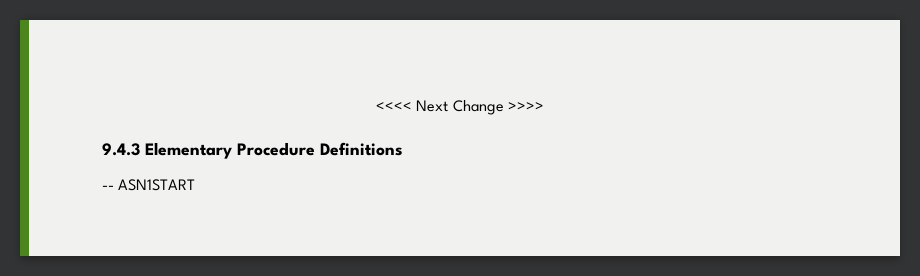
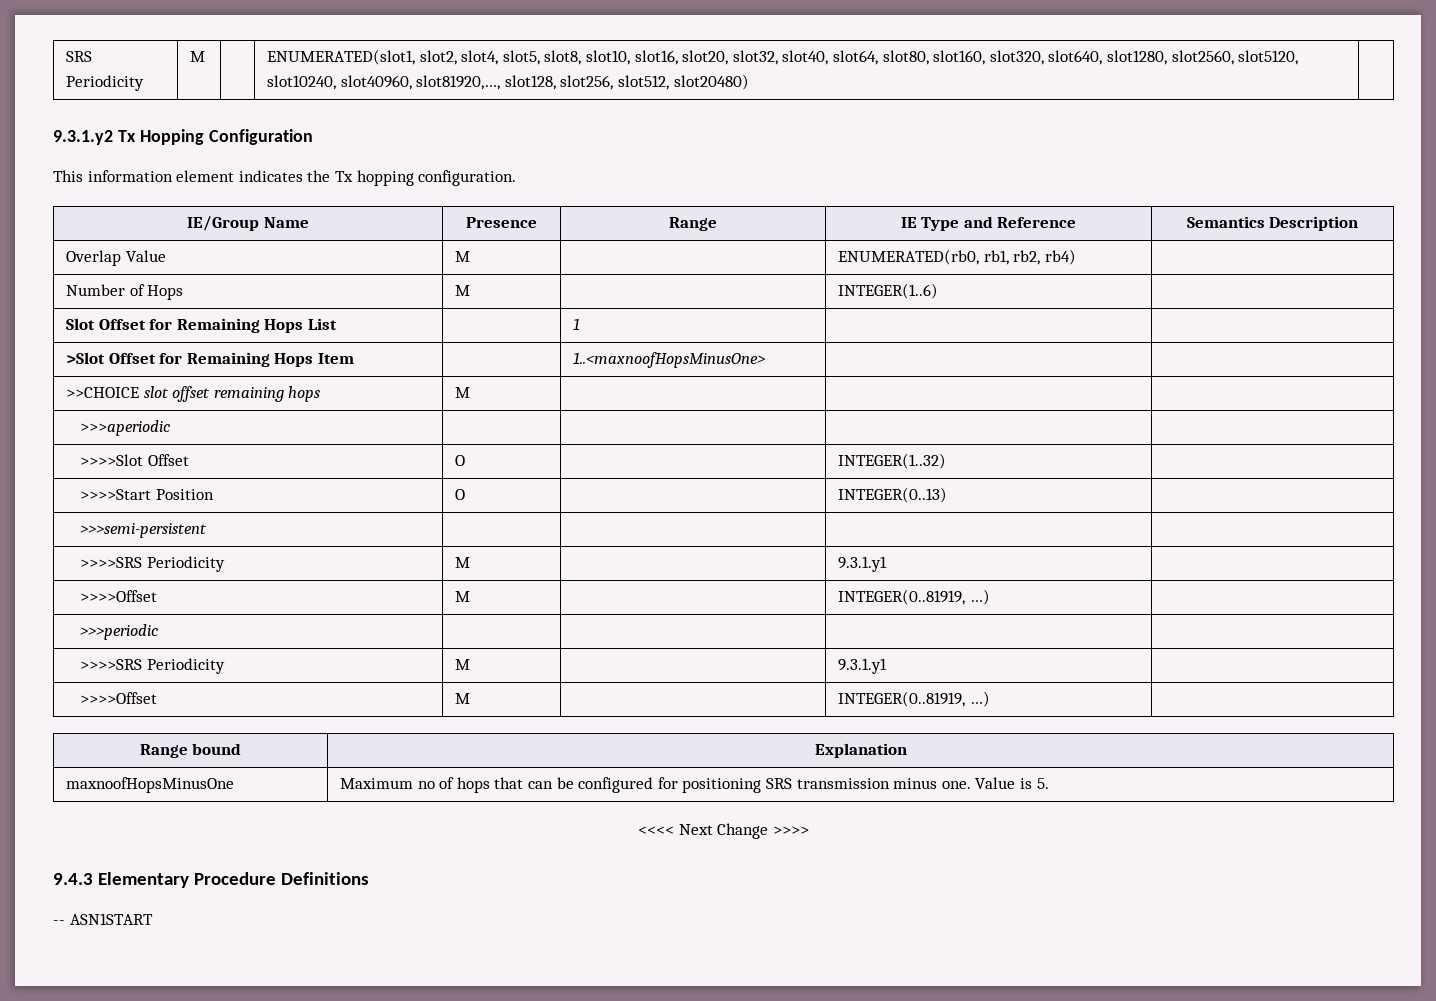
(376, 106) none -> [66,51,93,62] [66,75,145,91] [190,51,206,62] [267,49,1299,65] [267,74,749,90] [53,129,313,145] [53,170,517,186] [187,216,309,231] [466,217,537,228] [669,217,717,231] [900,216,1077,231] [1186,216,1359,231] [66,250,166,266] [455,251,471,262] [838,249,1076,265] [66,284,184,300] [455,285,471,296] [838,283,939,299] [66,318,338,333] [573,318,581,330] [66,352,355,367] [573,352,766,368] [66,386,321,402] [455,387,471,398] [79,420,170,436] [79,454,189,466] [455,455,466,466] [838,453,947,469] [79,489,214,500] [455,489,466,500] [838,487,948,503] [79,523,207,538] [79,556,225,572] [455,557,471,568] [838,556,888,572] [79,590,157,602] [455,591,471,602] [838,589,990,605] [79,624,158,640] [79,658,225,674] [455,659,471,670] [838,658,888,674] [79,692,157,704] [455,693,471,704] [838,691,990,707] [139,743,242,758] [814,743,907,758] [66,777,235,793] [340,777,1049,793] SRS Periodicity | M | | ENUMERATED(slot1, slot2, slot4, slot5, slot8, slot10, slot16, slot20, slot32, slot40, slot64, slot80, slot160, slot320, slot640, slot1280, slot2560, slot5120, slot10240, slot40960, slot81920,…, slot128, slot256, slot512, slot20480) | // 9.3.1.y2 Tx Hopping Configuration // This information element indicates the Tx hopping configuration. // IE/Group Name | Presence | Range | IE Type and Reference | Semantics Description // Overlap Value | M | | ENUMERATED(rb0, rb1, rb2, rb4) | // Number of Hops | M | | INTEGER(1..6) | // Slot Offset for Remaining Hops List | | 1 | | // >Slot Offset for Remaining Hops Item | | 1..<maxnoofHopsMinusOne> | | // >>CHOICE slot offset remaining hops | M | | | // >>>aperiodic | | | | // >>>>Slot Offset | O | | INTEGER(1..32) | // >>>>Start Position | O | | INTEGER(0..13) | // >>>semi-persistent | | | | // >>>>SRS Periodicity | M | | 9.3.1.y1 | // >>>>Offset | M | | INTEGER(0..81919, …) | // >>>periodic | | | | // >>>>SRS Periodicity | M | | 9.3.1.y1 | // >>>>Offset | M | | INTEGER(0..81919, …) | // Range bound | Explanation // maxnoofHopsMinusOne | Maximum no of hops that can be configured for positioning SRS transmission minus one. Value is 5. //

